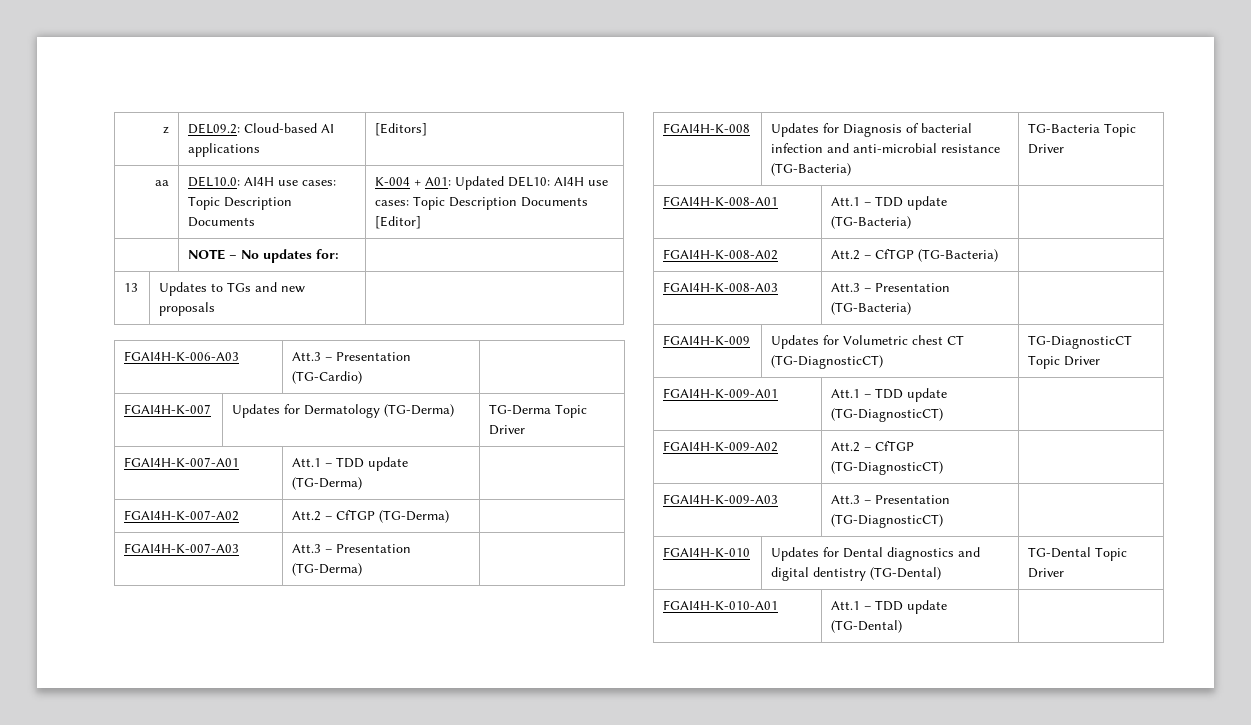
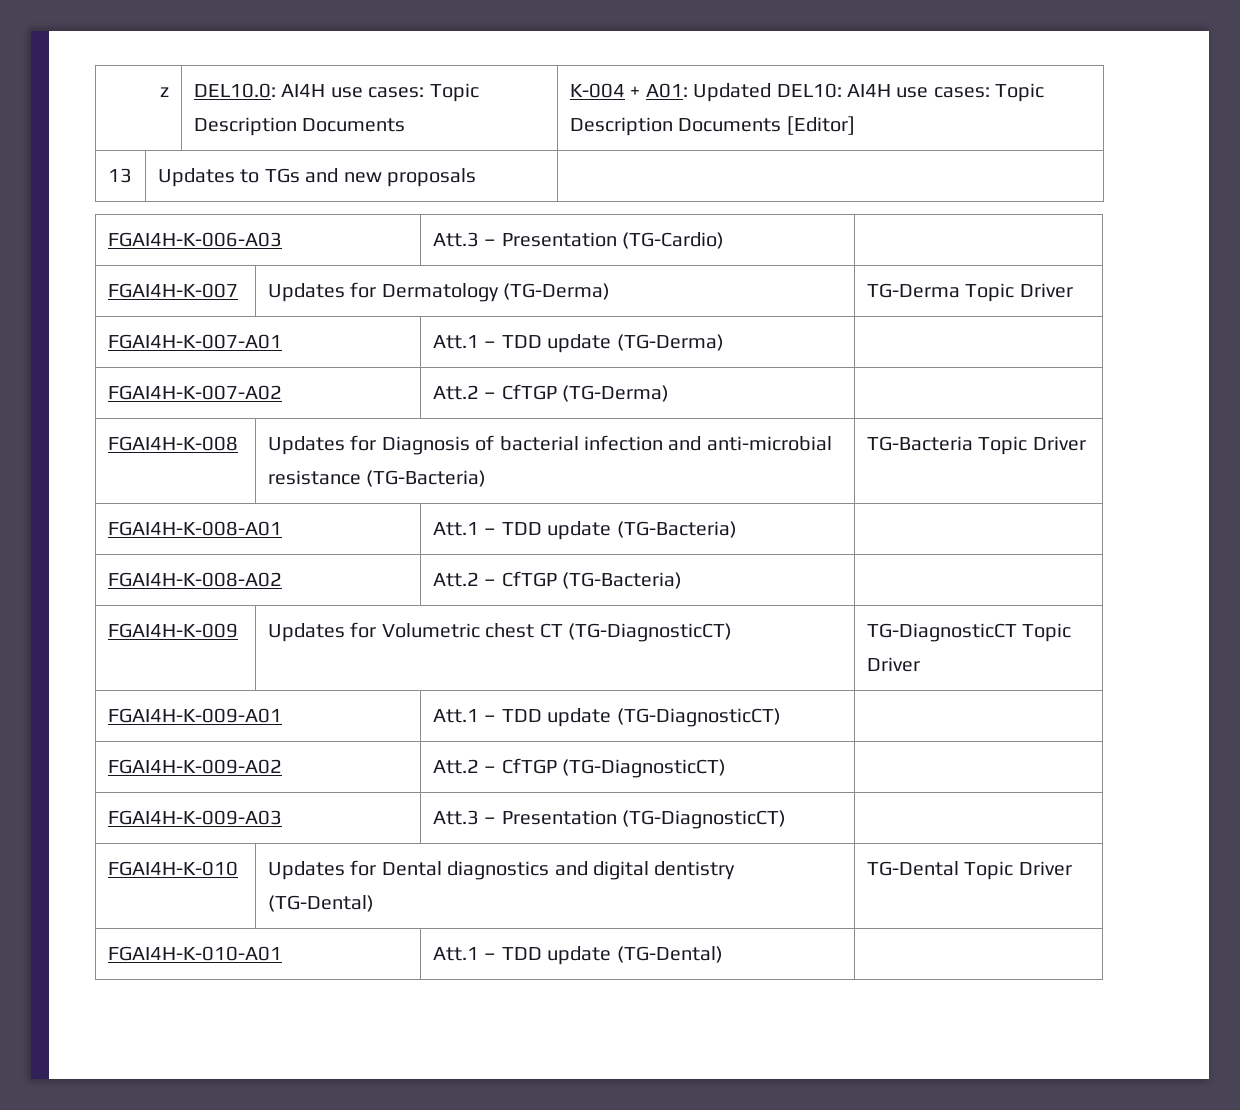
[188,123,335,134] [188,143,261,157] [375,123,428,136] [154,180,169,186] | DEL09.2: Cloud-based AI applications | [Editors] // aa -> (170, 92) none
[188,249,340,263] // | NOTE – No updates for: | -> (855, 125) none
[124,543,240,553] [292,544,412,553] [292,563,363,576] // FGAI4H-K-007-A03 | Att.3 – Presentation (TG-Derma) | -> (670, 393) none
[663,282,779,292] [831,283,951,292] [831,302,912,315] // FGAI4H-K-008-A03 | Att.3 – Presentation (TG-Bacteria) | -> (683, 580) none

